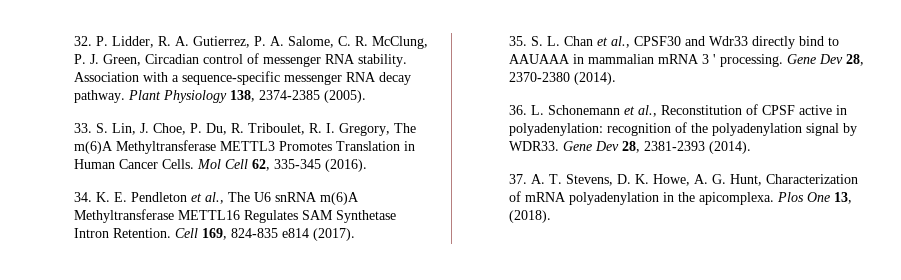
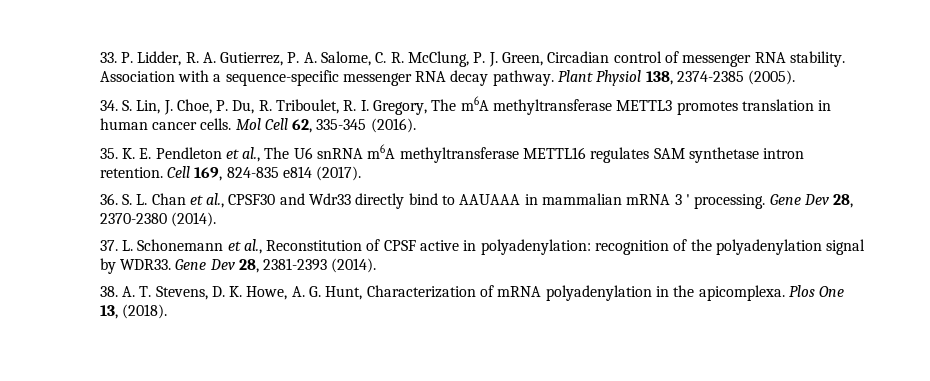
[74,36,93,46] 32. -> [99,52,117,63] 33.
[163,90,228,103] Physiology -> [596,70,642,86] Physiol
[74,123,93,133] 33. -> [99,100,118,111] 34.
[74,140,416,154] [74,159,195,169] m(6)A Methyltransferase METTL3 Promotes Translation in Human Cancer Cells. -> [460,96,832,115] [99,118,232,130] m6A methyltransferase METTL3 promotes translation in human cancer cells.
[74,192,93,202] 34. -> [99,148,118,159] 35.
[320,192,360,205] [74,209,397,223] [74,228,172,238] m(6)A Methyltransferase METTL16 Regulates SAM Synthetase Intron Retention. -> [367,144,805,163] [99,167,163,178] m6A methyltransferase METTL16 regulates SAM synthetase intron retention.
[509,36,528,46] 35. -> [99,193,118,205] 36.
[509,105,528,115] 36. -> [99,240,118,251] 37.
[509,174,528,184] 37. -> [99,286,118,297] 38.

